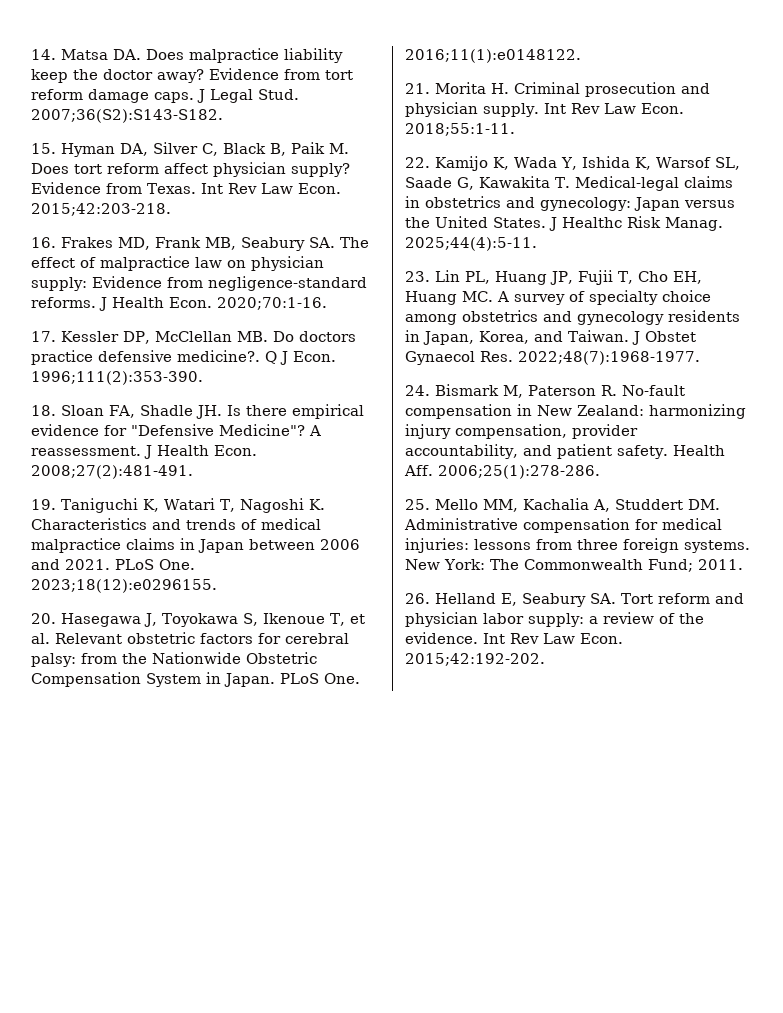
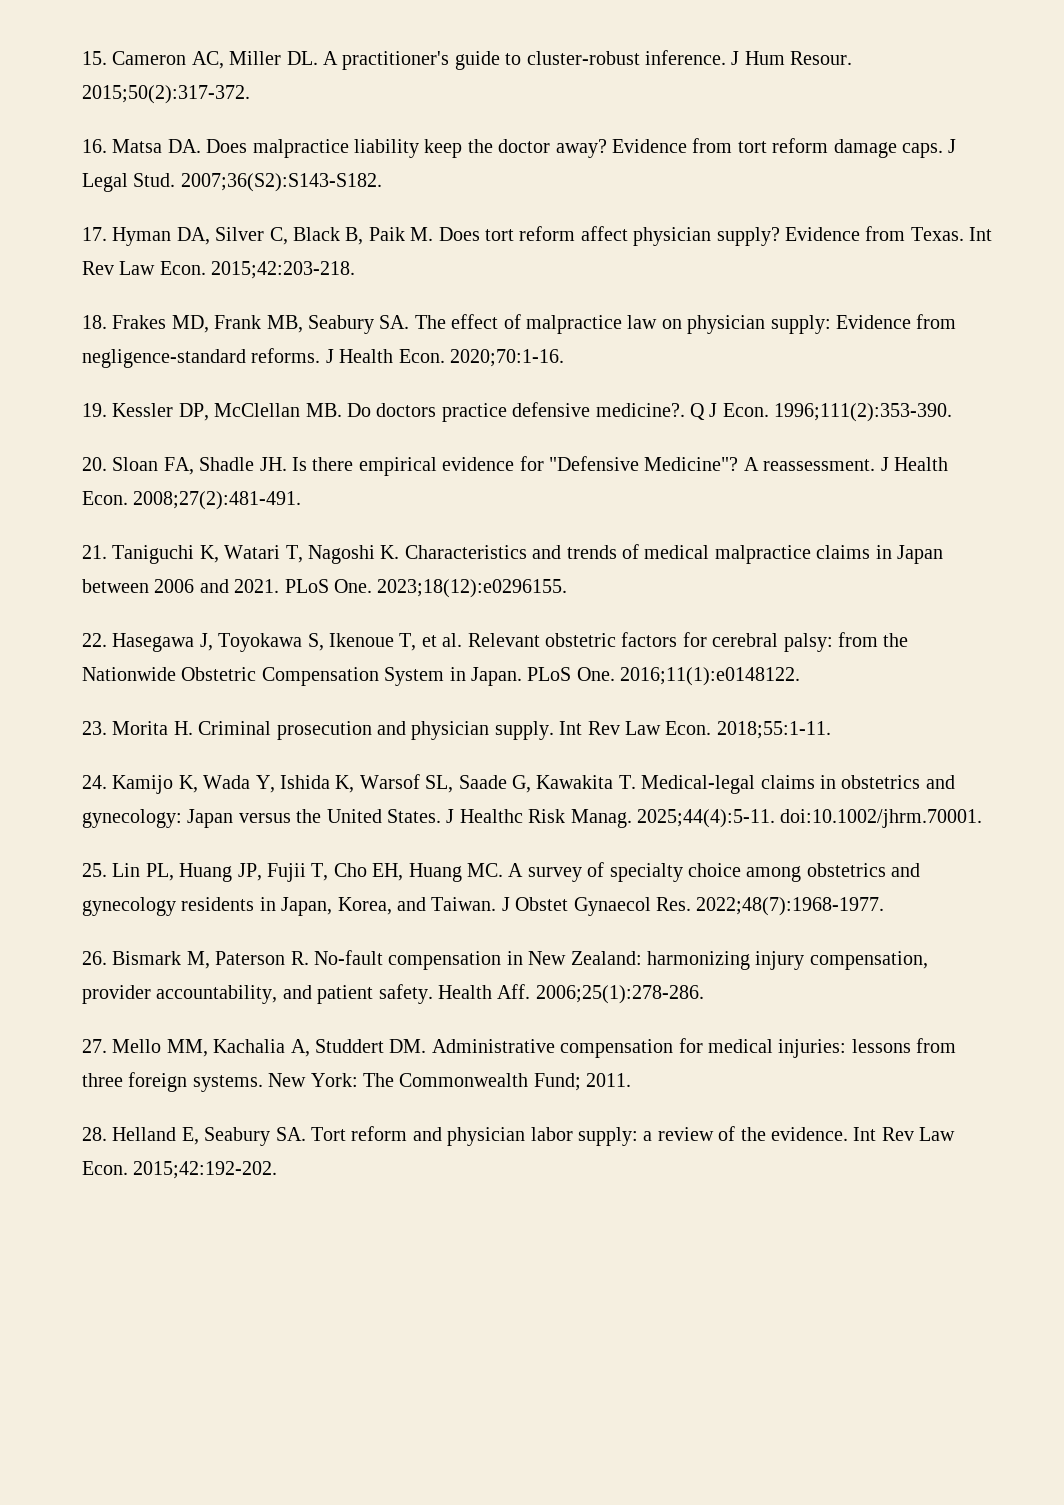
[31,49,56,60] 14. -> [82,50,853,70] [82,85,250,104] [82,139,107,153] 15. Cameron AC, Miller DL. A practitioner's guide to cluster-robust inference. J Hum Resour. 2015;50(2):317-372. // 16.
[31,143,56,154] 15. -> [82,227,107,241] 17.
[31,237,56,248] 16. -> [82,315,107,329] 18.
[31,331,56,342] 17. -> [82,403,107,417] 19.
[31,405,56,416] 18. -> [82,457,107,471] 20.
[31,499,56,510] 19. -> [82,545,107,559] 21.
[31,613,56,624] 20. -> [82,633,107,647] 22.
[405,83,430,94] 21. -> [82,721,107,735] 23.
[405,157,430,168] 22. -> [82,775,107,789] 24.
[405,271,430,282] // 23. -> [780,809,983,828] [82,863,107,877] doi:10.1002/jhrm.70001. // 25.
[405,385,430,396] 24. -> [82,951,107,965] 26.
[405,499,430,510] 25. -> [82,1039,107,1053] 27.
[405,593,430,604] 26. -> [82,1127,107,1141] 28.

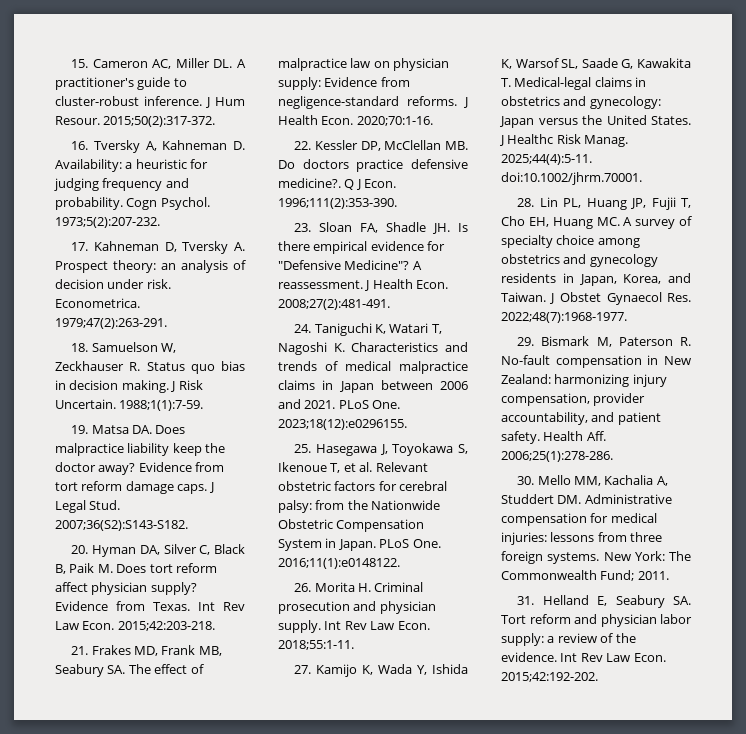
(107, 146) none -> [93,140,245,153] [55,159,209,172] [54,178,189,191] [55,197,210,210] [55,217,160,228] [71,241,245,254] [55,260,246,273] [55,279,171,289] [55,298,140,308] [55,318,167,329] [71,342,177,353] [55,361,245,374] [55,380,203,393] [55,399,204,411] [71,425,89,434] Tversky A, Kahneman D. Availability: a heuristic for judging frequency and probability. Cogn Psychol. 1973;5(2):207-232. // 17. Kahneman D, Tversky A. Prospect theory: an analysis of decision under risk. Econometrica. 1979;47(2):263-291. // 18. Samuelson W, Zeckhauser R. Status quo bias in decision making. J Risk Uncertain. 1988;1(1):7-59. // 19.
[82,227,107,241] 17. -> [71,545,89,554] 20.
[82,315,107,329] 18. -> [71,646,89,655] 21.
[82,403,107,417] 19. -> [294,141,312,150] 22.
[82,457,107,471] 20. -> [294,223,312,232] 23.
[82,545,107,559] 21. -> [294,324,312,333] 24.
[82,633,107,647] 22. -> [294,444,312,453] 25.
[82,721,107,735] 23. -> [294,583,312,592] 26.
[82,775,107,789] 24. -> [294,665,312,674] 27.
[82,863,107,877] 25. -> [517,198,535,207] 28.
[82,951,107,965] 26. -> [517,337,535,346] 29.
[82,1039,107,1053] 27. -> [517,476,535,485] 30.
[82,1127,107,1141] 28. -> [517,596,535,605] 31.

